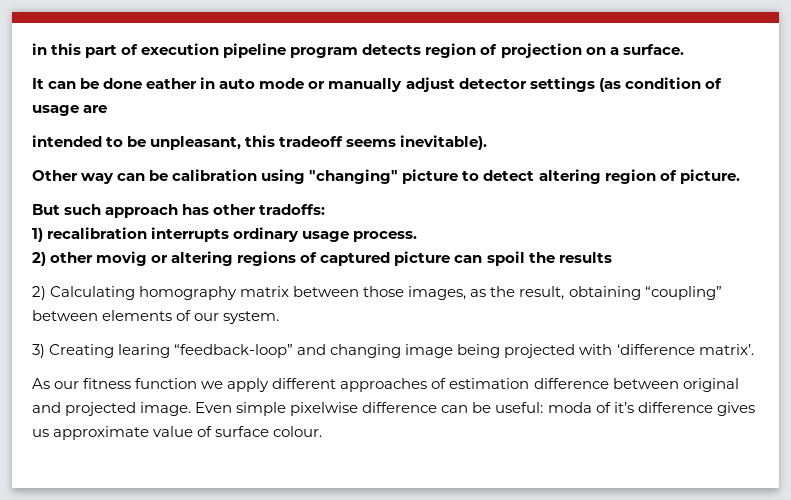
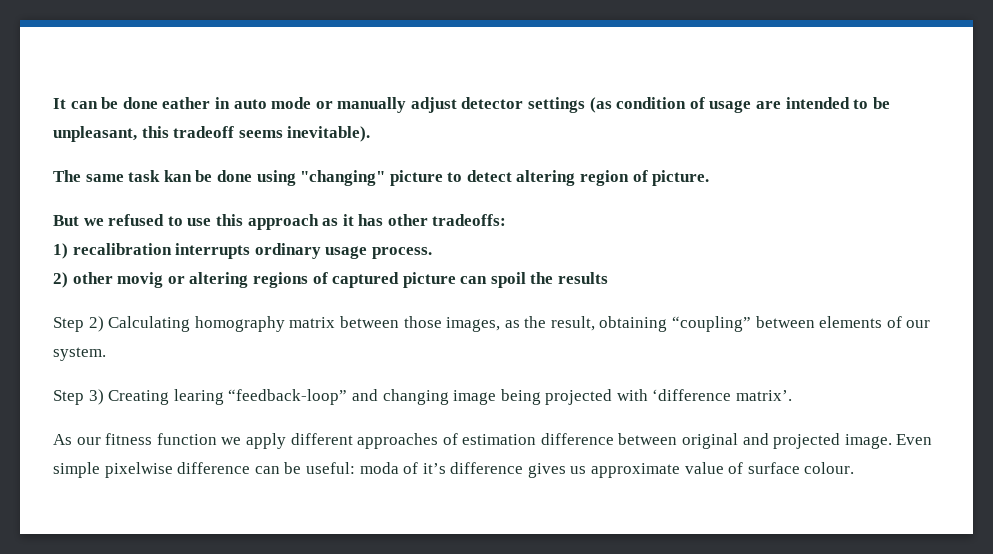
[32,43,684,58] in this part of execution pipeline program detects region of projection on a surface. // -> (53, 103) none
(108, 109) // -> (782, 105) none
[32,169,258,184] Other way can be calibration -> [53,170,252,182] The same task kan be done
[64,204,179,218] such approach -> [83,214,354,230] we refused to use this approach as it
[259,204,326,215] tradoffs: -> [432,214,507,226] tradeoffs:
(612, 257) none -> [53,317,84,332] Step
(280, 317) none -> [53,390,84,405] Step

